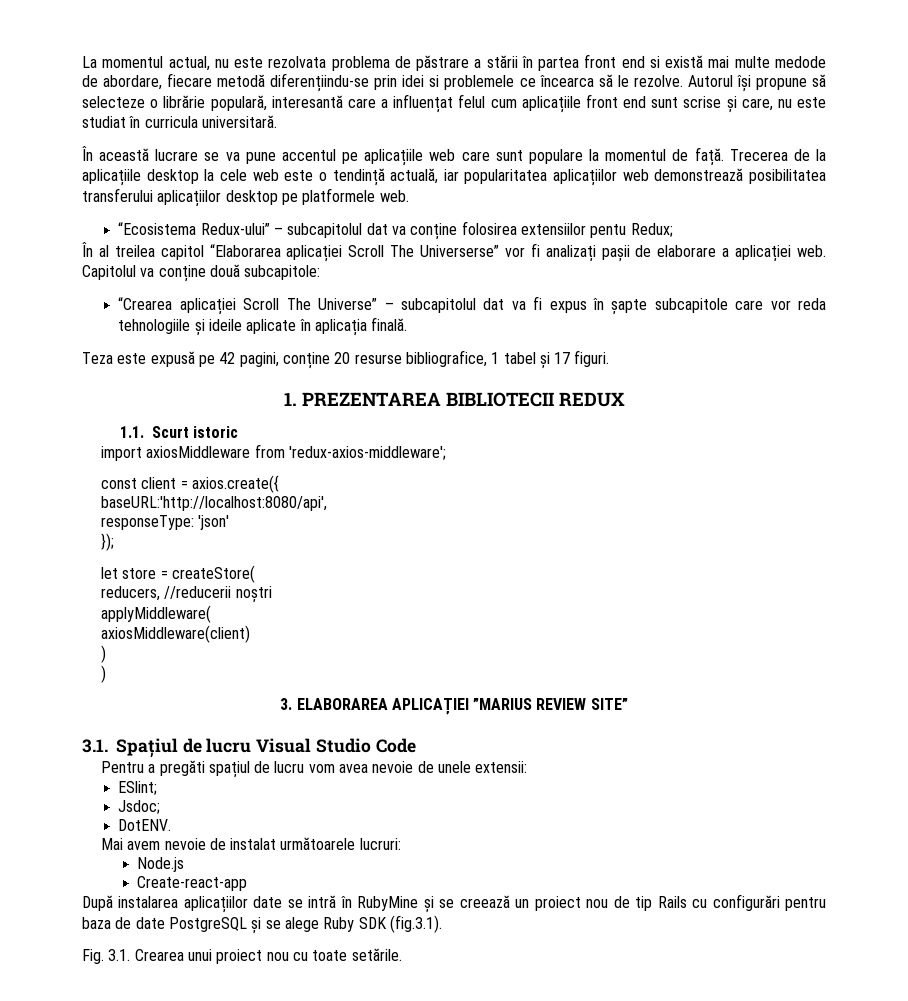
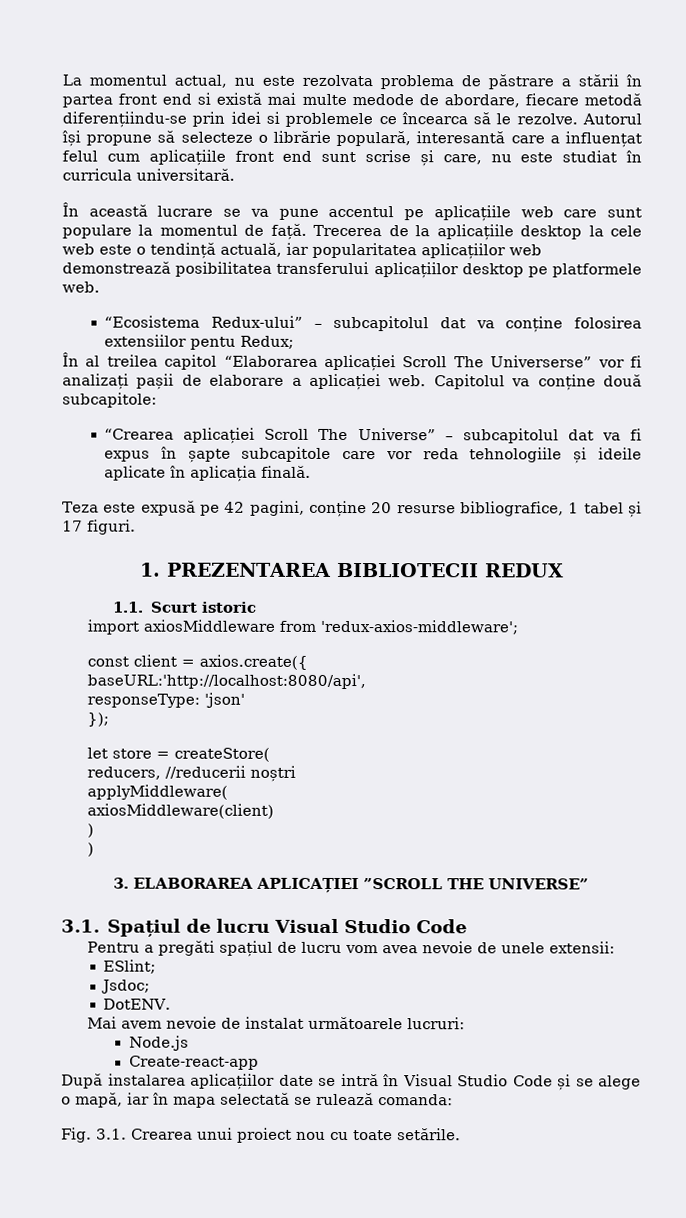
[473,698,628,710] ”MARIUS REVIEW SITE” -> [363,878,589,890] ”SCROLL THE UNIVERSE”
[357,894,827,913] [82,915,442,934] RubyMine și se creează un proiect nou de tip Rails cu configurări pentru baza de date PostgreSQL și se alege Ruby SDK (fig.3.1). -> [402,1074,641,1091] [61,1092,453,1108] Visual Studio Code și se alege o mapă, iar în mapa selectată se rulează comanda:

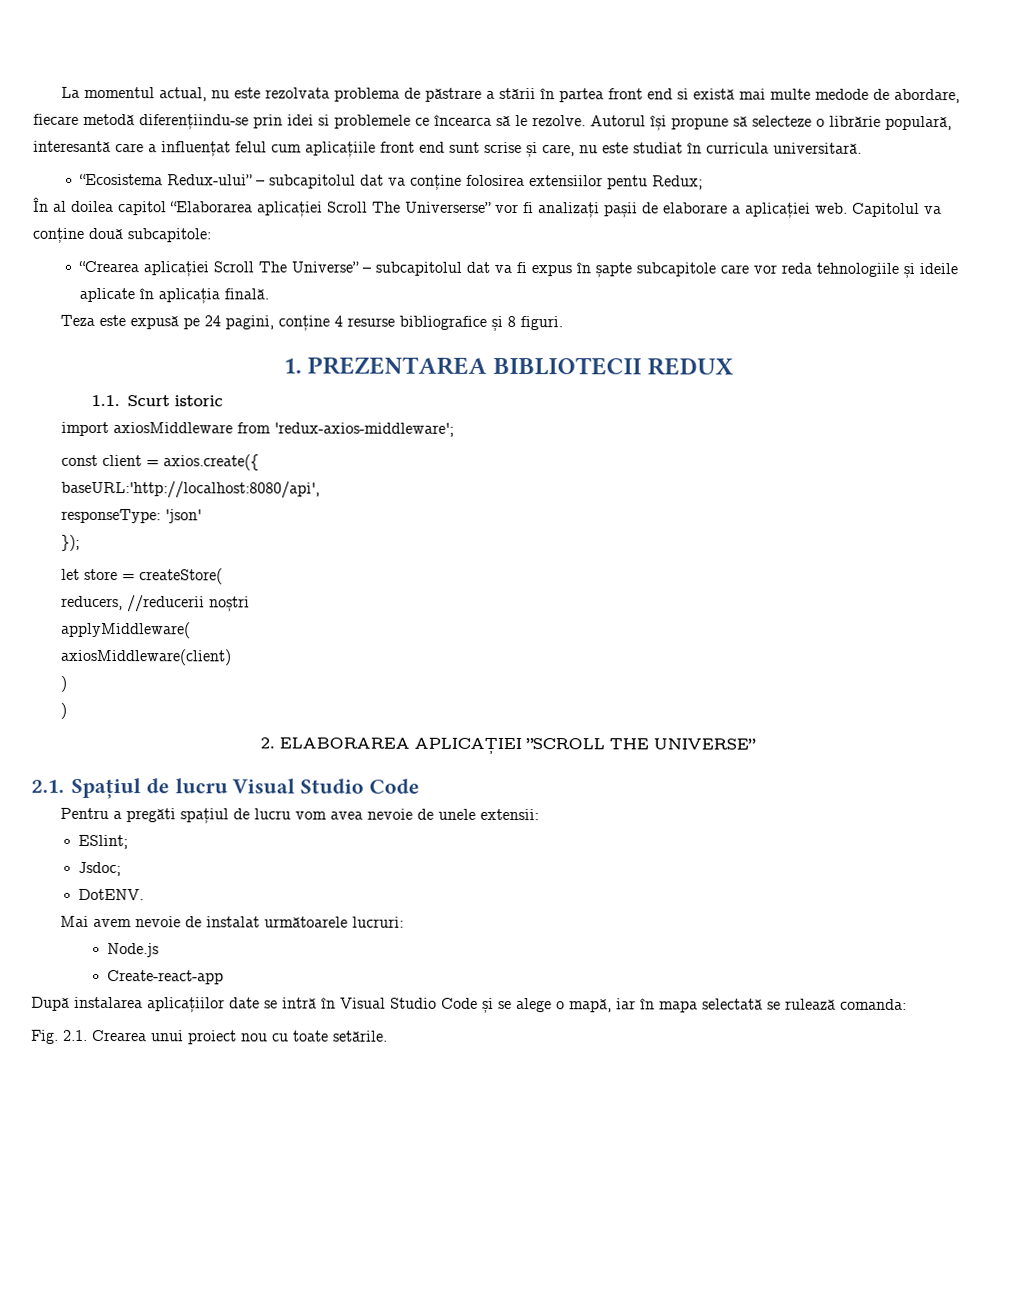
[62,202,642,222] [62,223,642,241] [62,242,542,260] [62,261,643,279] [62,281,100,293] // În această lucrare se va pune accentul pe aplicațiile web care sunt populare la momentul de față. Trecerea de la aplicațiile desktop la cele web este o tendință actuală, iar popularitatea aplicațiilor web demonstrează posibilitatea transferului aplicațiilor desktop pe platformele web. -> (862, 148) none
[106,354,158,367] treilea -> [71,200,114,213] doilea
[224,501,246,513] 42 -> [204,315,222,327] 24
[371,501,642,518] [62,520,83,532] 20 resurse bibliografice, 1 tabel și 17 -> [334,315,517,331] 4 resurse bibliografice și 8
[113,877,129,889] 3. -> [259,737,275,749] 2.
[61,919,100,933] 3.1. -> [31,779,64,793] 2.1.
[96,1128,127,1140] 3.1. -> [63,1029,88,1041] 2.1.

